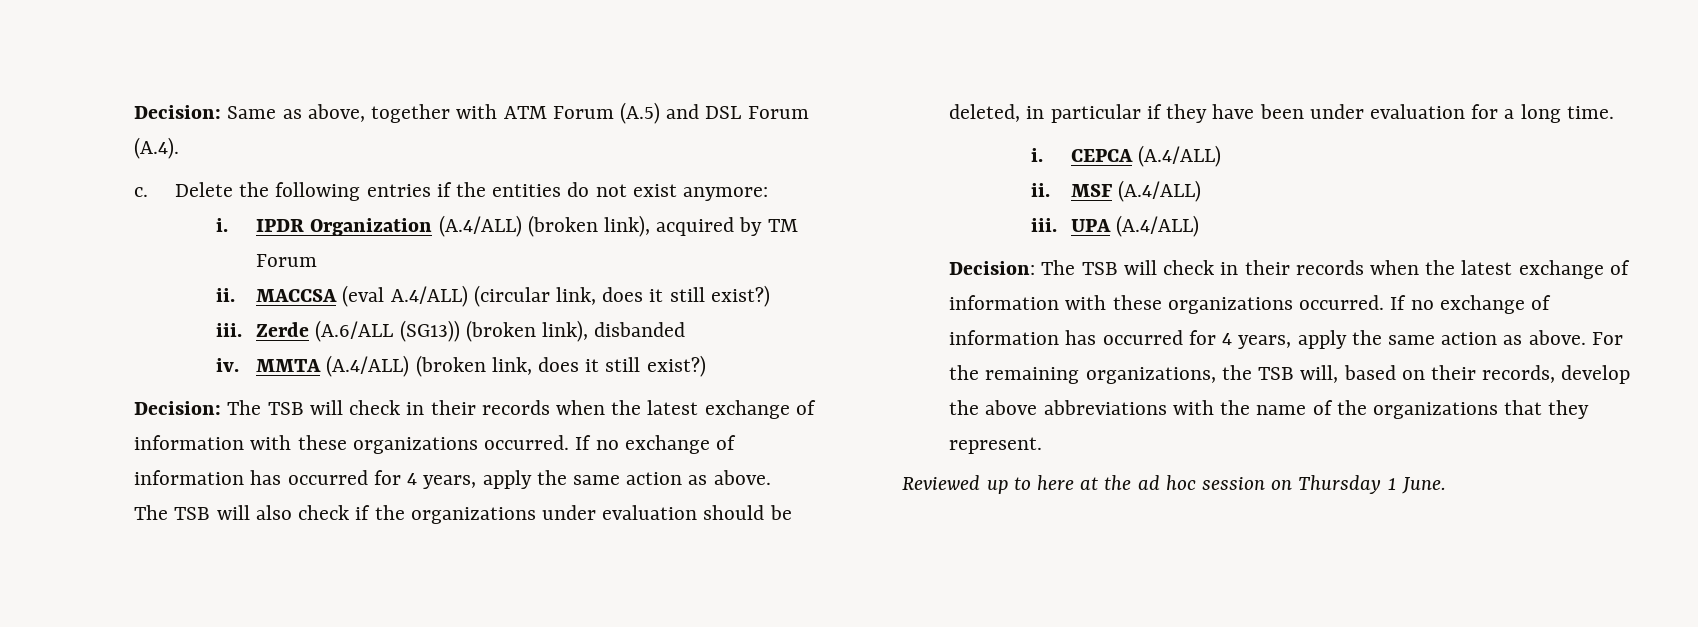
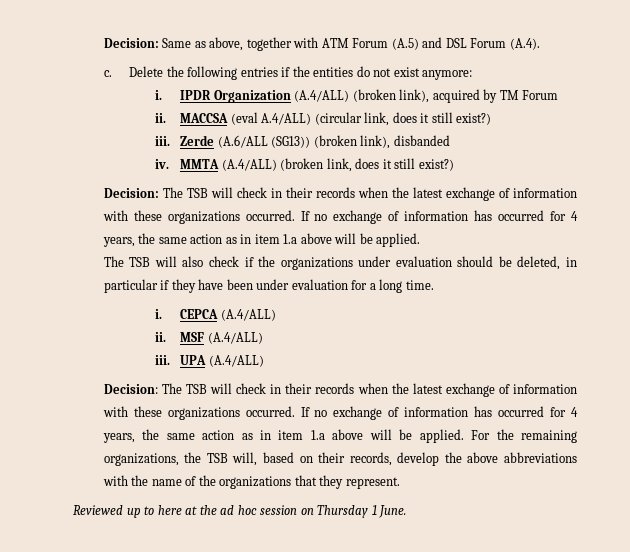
[482,470,771,489] apply the same action as above. -> [138,233,421,247] the same action as in item 1.a above will be applied.
[1297,330,1586,349] apply the same action as above. -> [142,429,464,443] the same action as in item 1.a above will be applied.

